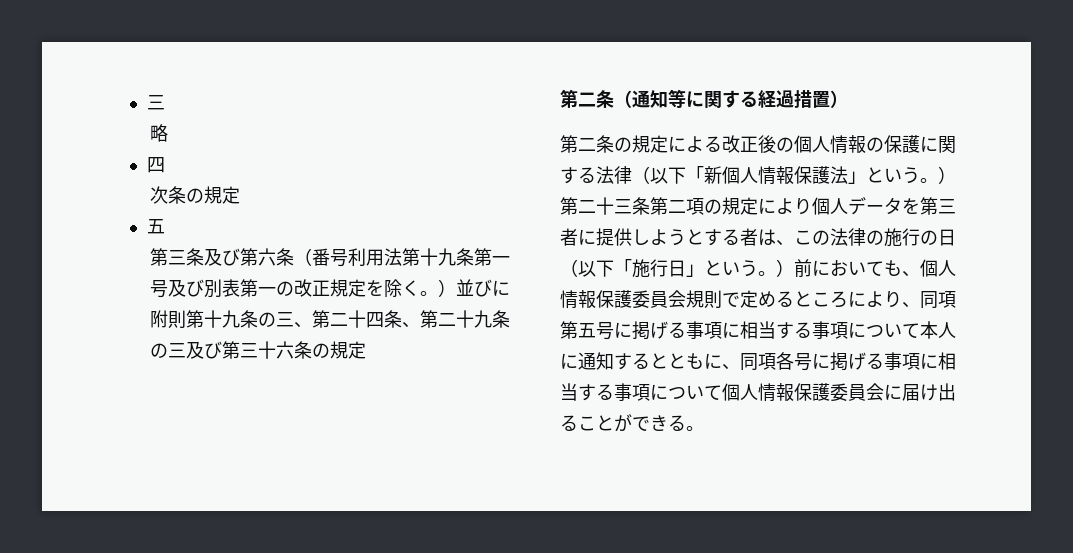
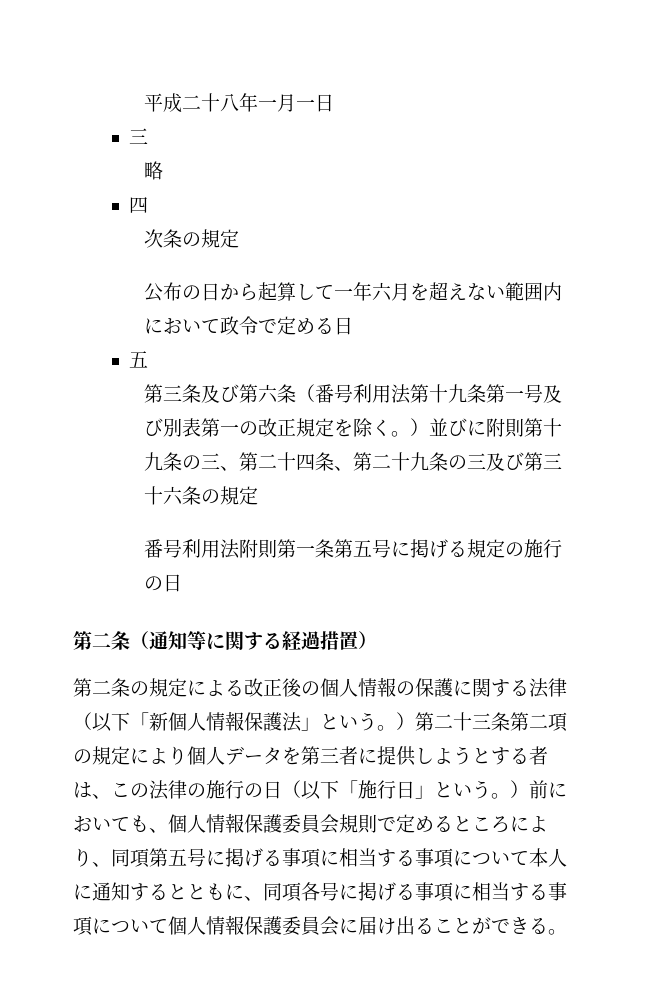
(146, 102) none -> [143,93,334,113] 平成二十八年一月一日 //
(240, 195) none -> [143,282,562,302] [143,316,353,335] // 公布の日から起算して一年六月を超えない範囲内において政令で定める日
(366, 350) none -> [143,539,562,559] [143,574,182,592] // 番号利用法附則第一条第五号に掲げる規定の施行の日

